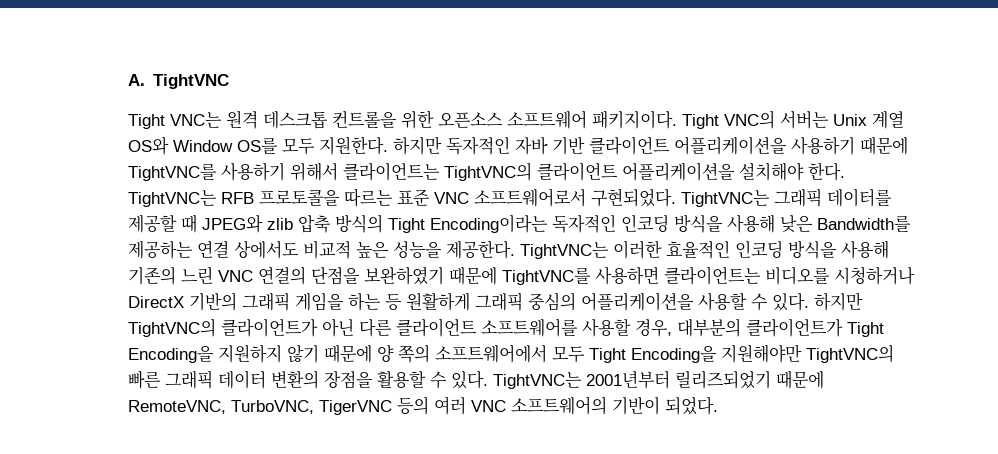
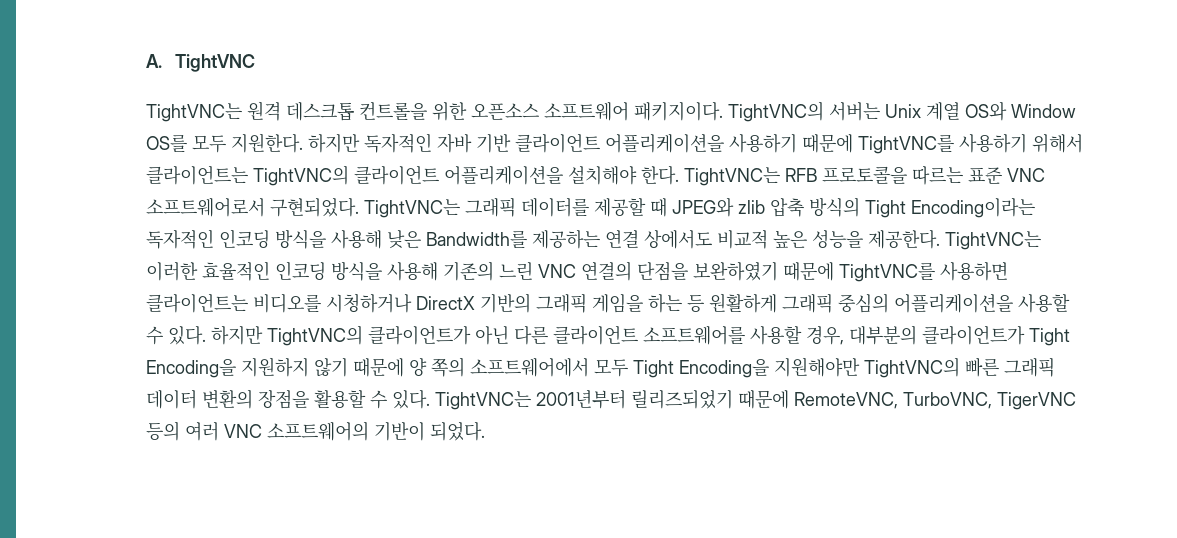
[127,112,222,129] Tight VNC는 -> [145,103,242,122] TightVNC는
[681,110,775,129] Tight VNC의 -> [727,101,824,122] TightVNC의

